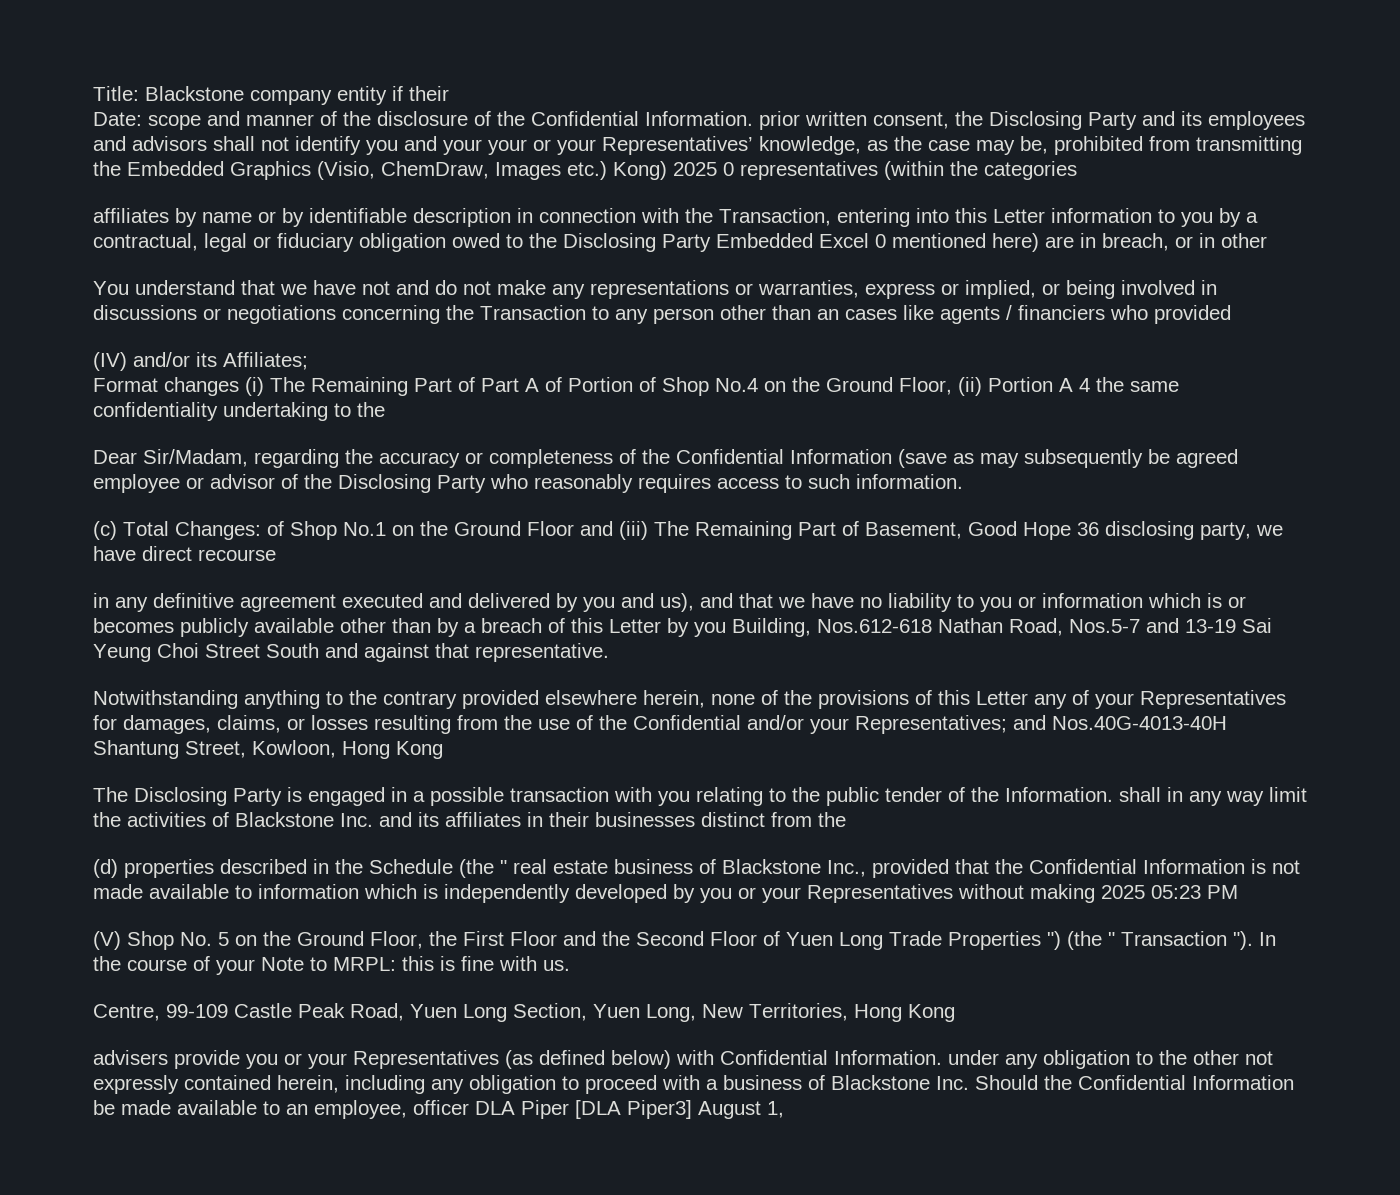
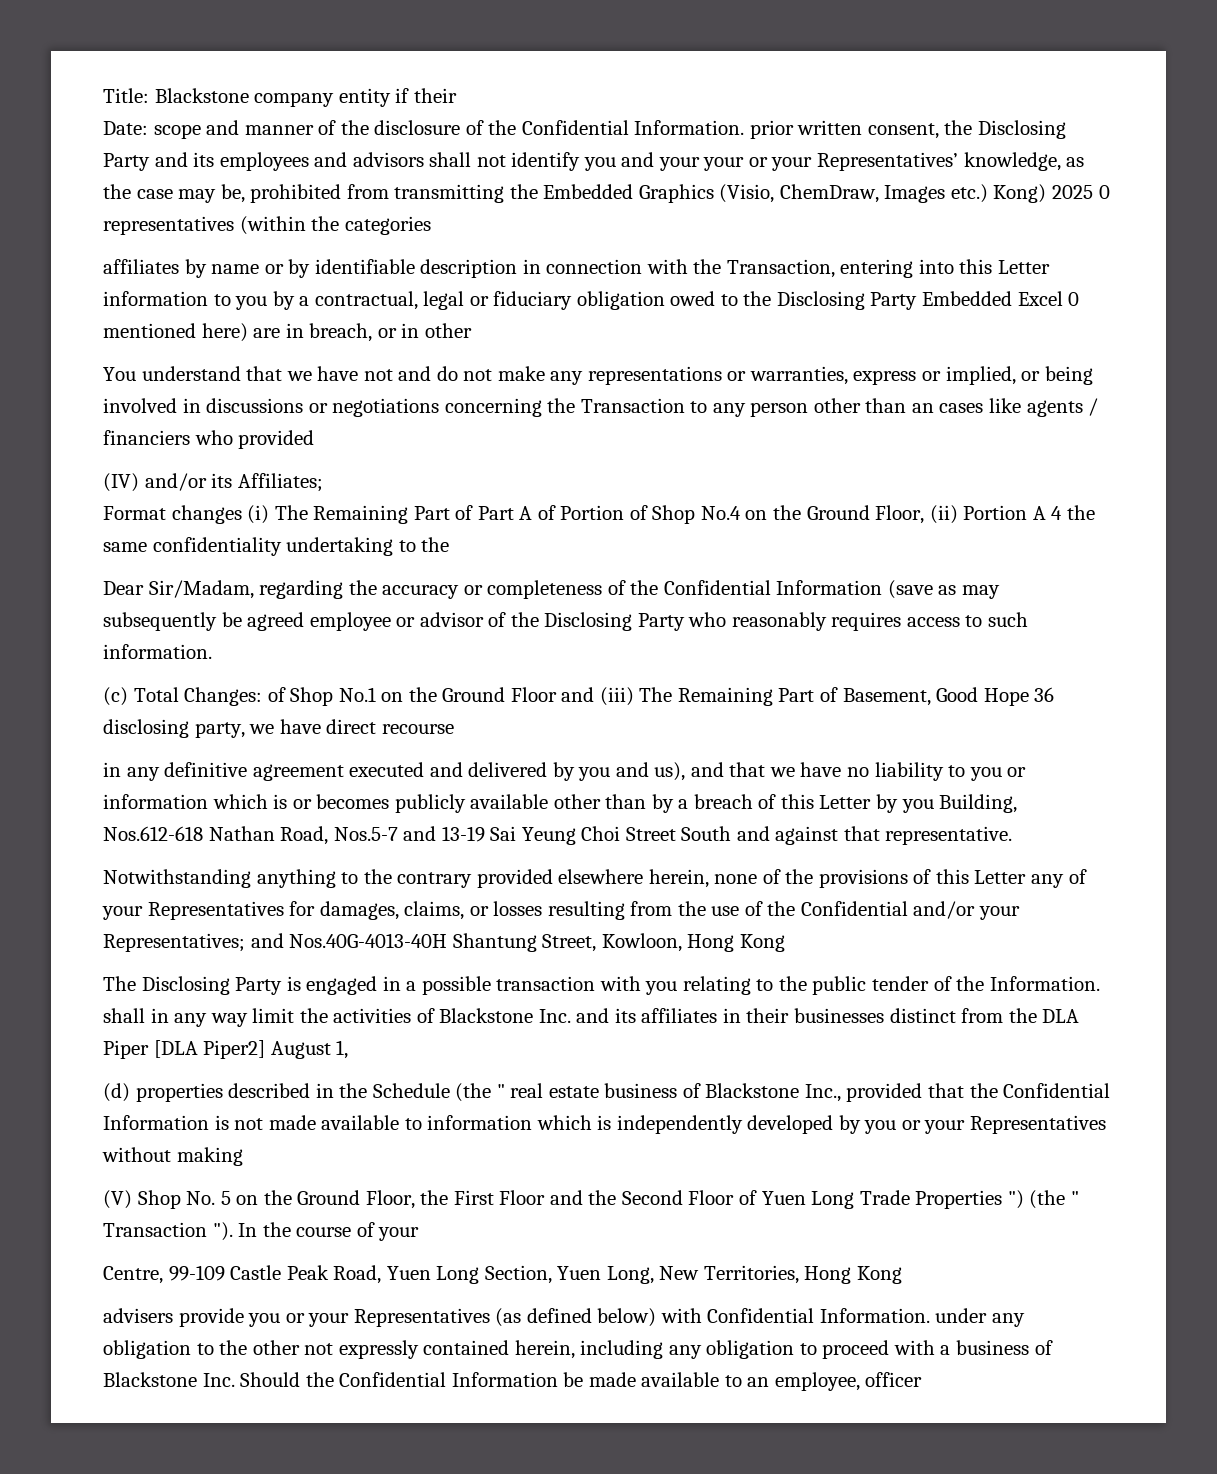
(846, 819) none -> [1042,1009,1080,1023] [103,1040,349,1059] DLA Piper [DLA Piper2] August 1,
[1101,885,1238,899] 2025 05:23 PM -> (243, 1156) none
[261,956,570,971] Note to MRPL: this is fine with us. -> (420, 1234) none
[475,1100,784,1119] DLA Piper [DLA Piper3] August 1, -> (923, 1379) none

